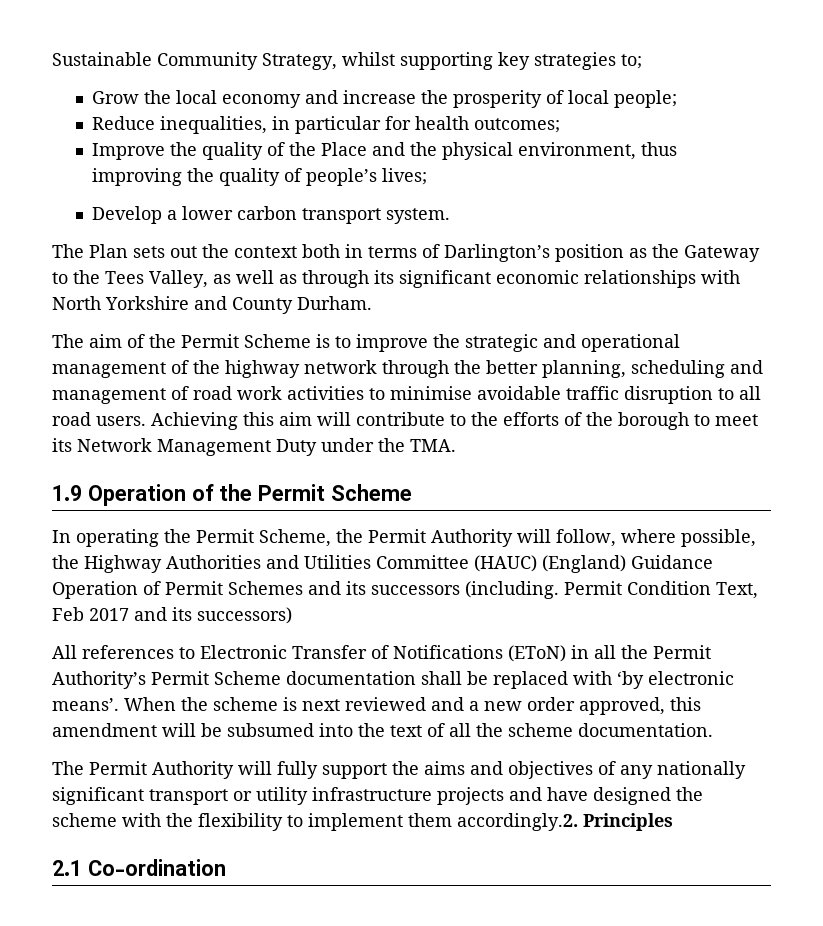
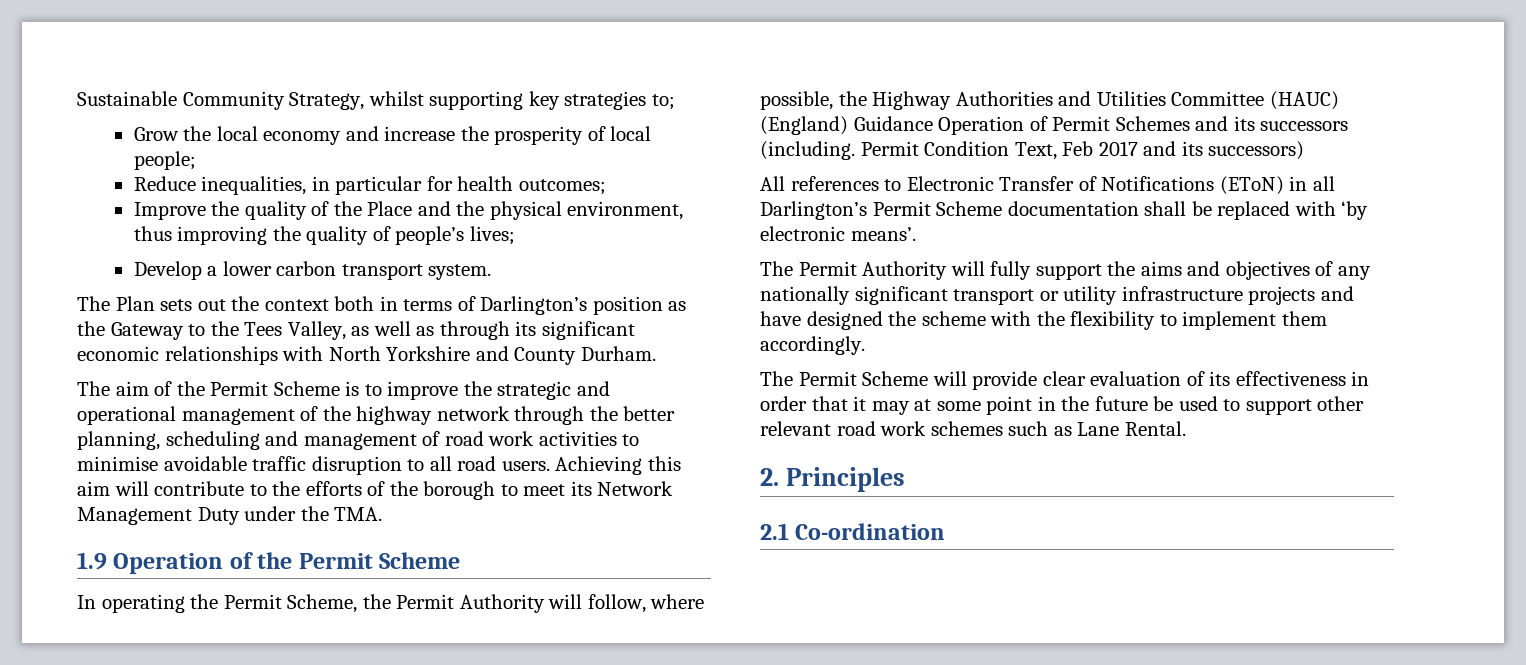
[621,645,711,659] [52,671,146,689] the Permit Authority’s -> [760,201,867,220] Darlington’s
[124,697,701,715] [52,723,713,737] When the scheme is next reviewed and a new order approved, this amendment will be subsumed into the text of all the scheme documentation. -> (916, 234) none
[457,813,578,831] accordingly.2. -> [760,336,865,355] [760,371,1370,390] [760,396,1365,415] [760,421,1186,436] [760,468,779,486] accordingly. // The Permit Scheme will provide clear evaluation of its effectiveness in order that it may at some point in the future be used to support other relevant road work schemes such as Lane Rental. // 2.

